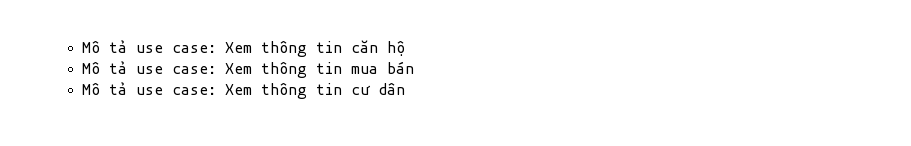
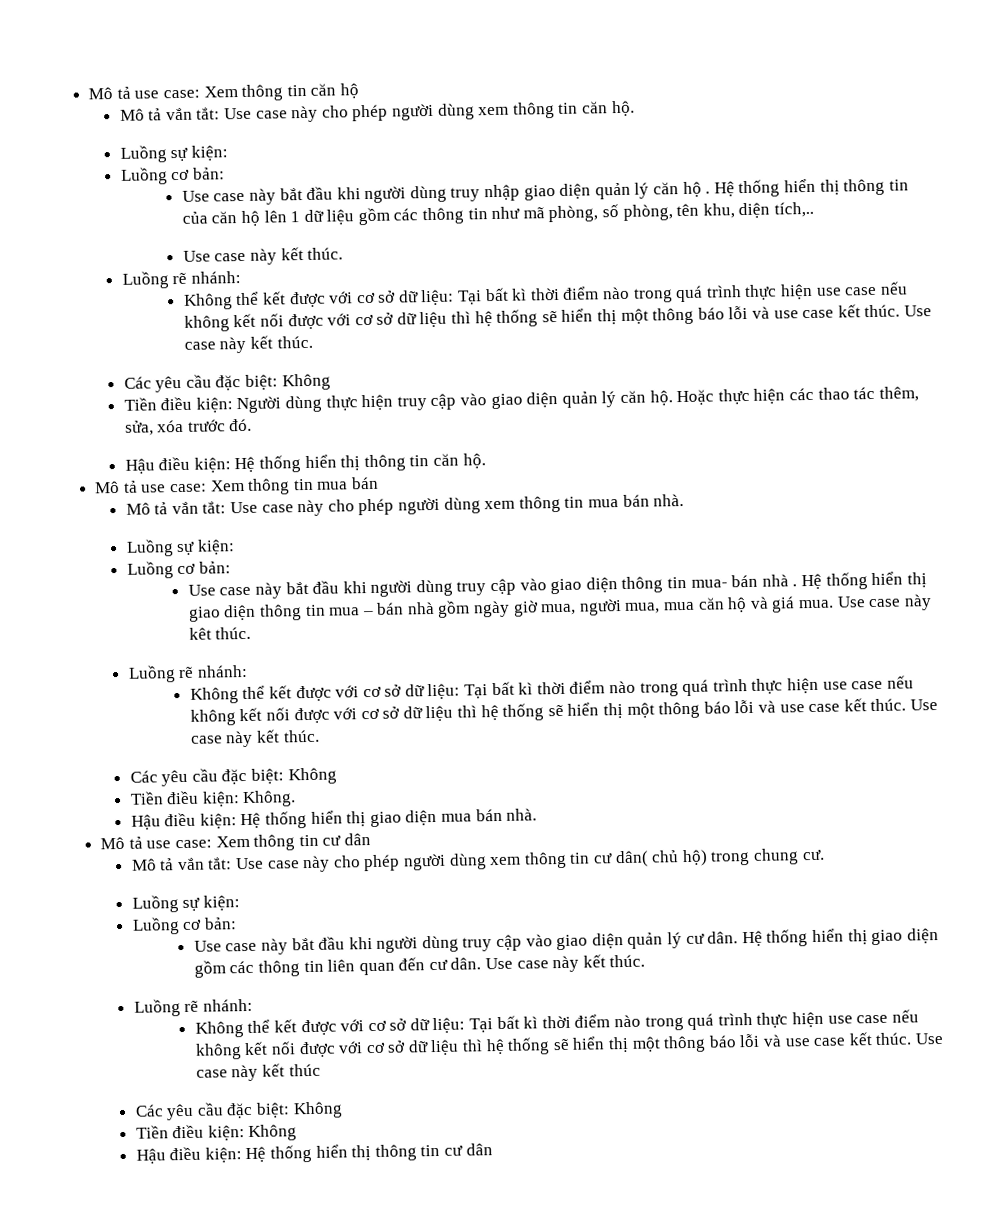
(406, 48) none -> [119,100,635,123] [119,145,228,163] [120,167,225,185] [181,178,909,205] [181,201,814,226] [182,247,344,265] [121,271,241,289] [183,281,908,310] [183,304,932,332] [183,335,313,354] [123,373,331,393] [123,386,919,414] [124,418,253,436] [124,453,486,474] // Mô tả vắn tắt: Use case này cho phép người dùng xem thông tin căn hộ. // Luồng sự kiện: // Luồng cơ bản: // Use case này bắt đầu khi người dùng truy nhập giao diện quản lý căn hộ . Hệ thống hiển thị thông tin của căn hộ lên 1 dữ liệu gồm các thông tin như mã phòng, số phòng, tên khu, diện tích,.. // Use case này kết thúc. // Luồng rẽ nhánh: // Không thể kết được với cơ sở dữ liệu: Tại bất kì thời điểm nào trong quá trình thực hiện use case nếu không kết nối được với cơ sở dữ liệu thì hệ thống sẽ hiển thị một thông báo lỗi và use case kết thúc. Use case này kết thúc. // Các yêu cầu đặc biệt: Không // Tiền điều kiện: Người dùng thực hiện truy cập vào giao diện quản lý căn hộ. Hoặc thực hiện các thao tác thêm, sửa, xóa trước đó. // Hậu điều kiện: Hệ thống hiển thị thông tin căn hộ.
(415, 67) none -> [125,493,685,517] [125,539,235,557] [126,561,231,579] [187,571,927,599] [187,594,932,622] [188,626,252,640] [127,664,248,683] [189,675,914,704] [189,698,938,726] [190,729,320,748] [129,767,337,787] [129,790,297,808] [130,808,538,830] // Mô tả vắn tắt: Use case này cho phép người dùng xem thông tin mua bán nhà. // Luồng sự kiện: // Luồng cơ bản: // Use case này bắt đầu khi người dùng truy cập vào giao diện thông tin mua- bán nhà . Hệ thống hiển thị giao diện thông tin mua – bán nhà gồm ngày giờ mua, người mua, mua căn hộ và giá mua. Use case này kêt thúc. // Luồng rẽ nhánh: // Không thể kết được với cơ sở dữ liệu: Tại bất kì thời điểm nào trong quá trình thực hiện use case nếu không kết nối được với cơ sở dữ liệu thì hệ thống sẽ hiển thị một thông báo lỗi và use case kết thúc. Use case này kết thúc. // Các yêu cầu đặc biệt: Không // Tiền điều kiện: Không. // Hậu điều kiện: Hệ thống hiển thị giao diện mua bán nhà.
(406, 89) none -> [130,848,825,873] [131,895,240,913] [131,917,237,935] [193,928,939,955] [193,954,646,978] [133,998,253,1017] [194,1009,919,1038] [194,1032,944,1060] [195,1063,321,1082] [134,1101,343,1121] [135,1124,298,1141] [135,1143,493,1164] // Mô tả vắn tắt: Use case này cho phép người dùng xem thông tin cư dân( chủ hộ) trong chung cư. // Luồng sự kiện: // Luồng cơ bản: // Use case này bắt đầu khi người dùng truy cập vào giao diện quản lý cư dân. Hệ thống hiển thị giao diện gồm các thông tin liên quan đến cư dân. Use case này kết thúc. // Luồng rẽ nhánh: // Không thể kết được với cơ sở dữ liệu: Tại bất kì thời điểm nào trong quá trình thực hiện use case nếu không kết nối được với cơ sở dữ liệu thì hệ thống sẽ hiển thị một thông báo lỗi và use case kết thúc. Use case này kết thúc // Các yêu cầu đặc biệt: Không // Tiền điều kiện: Không // Hậu điều kiện: Hệ thống hiển thị thông tin cư dân

